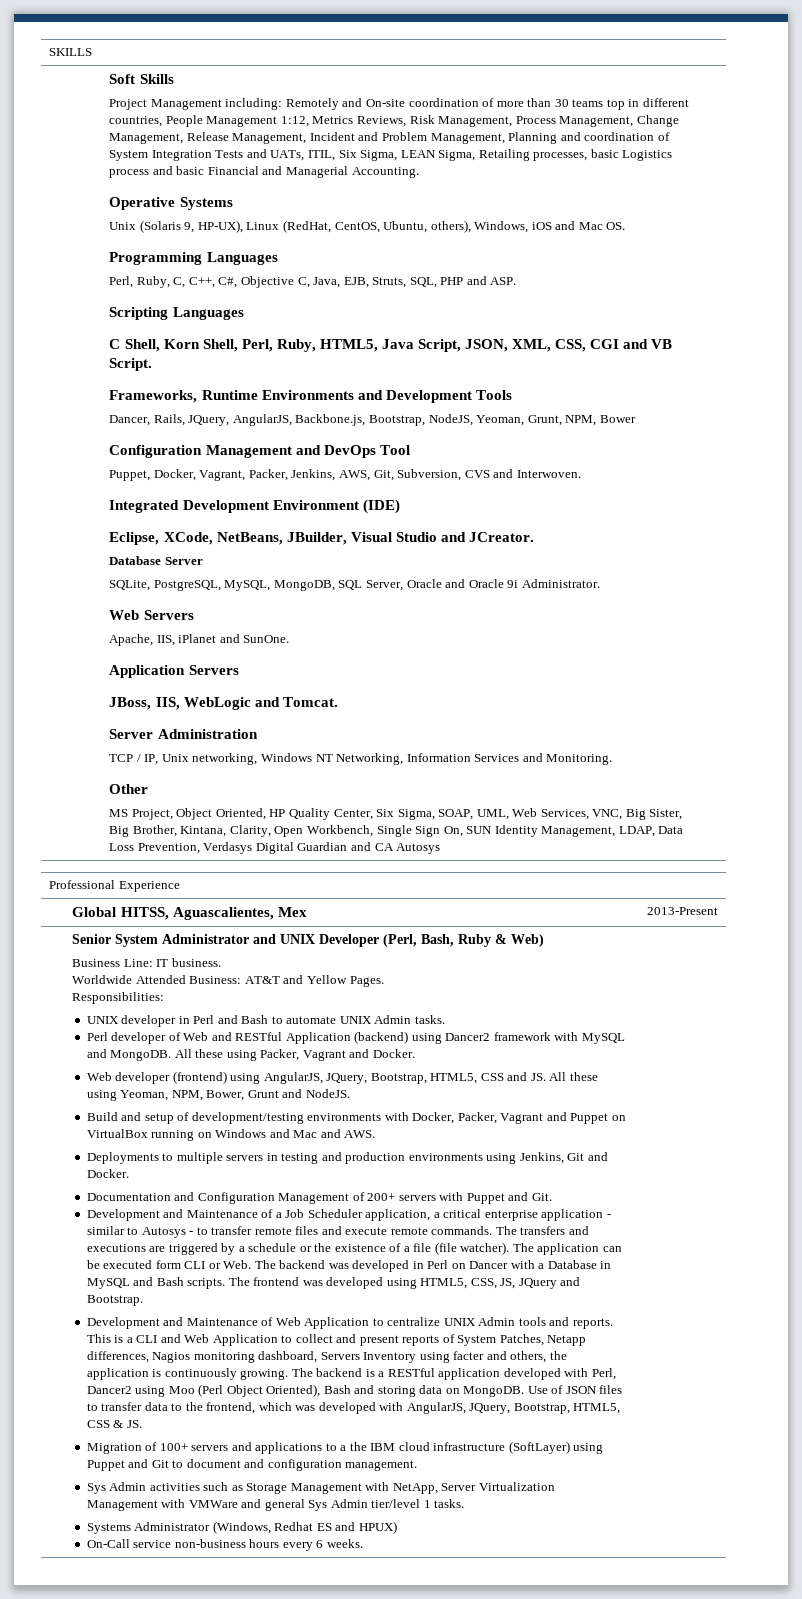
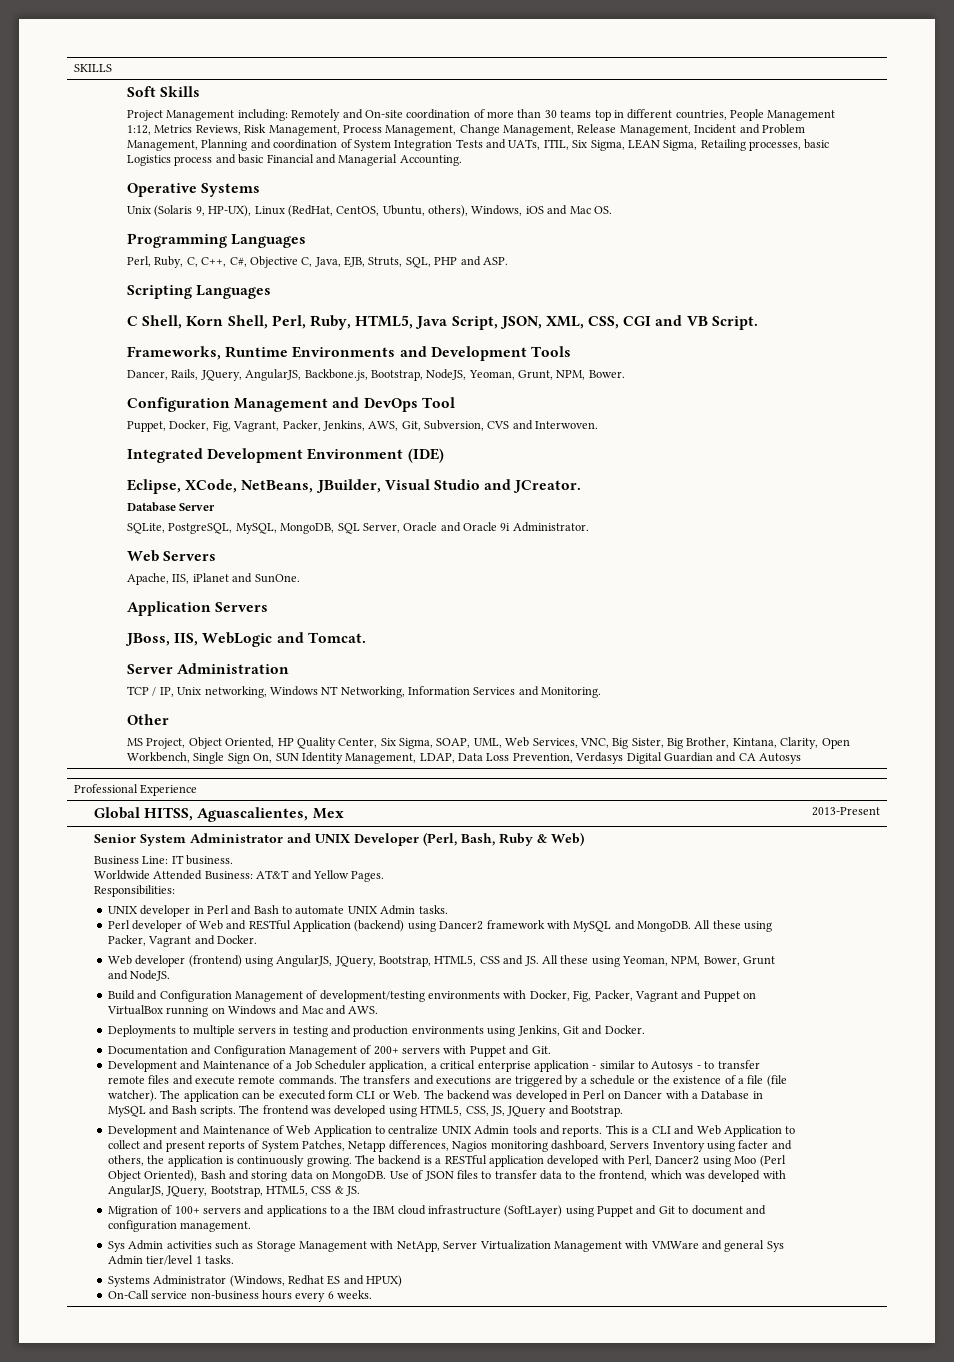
[599,415,636,423] Bower -> [588,370,625,378] Bower.
(196, 475) none -> [212,420,231,432] Fig,
[144,1113,174,1124] setup -> [159,990,303,1002] Configuration Management
(455, 1118) none -> [573,990,592,1002] Fig,

